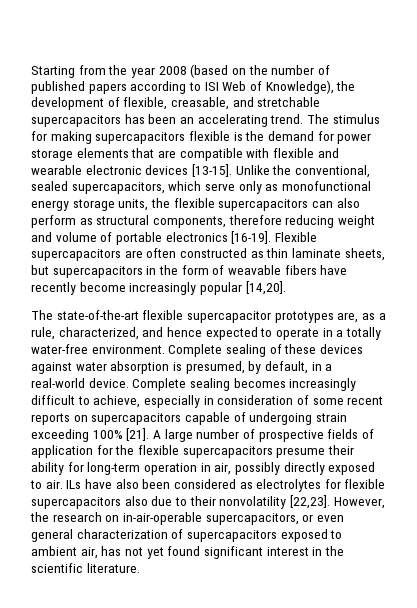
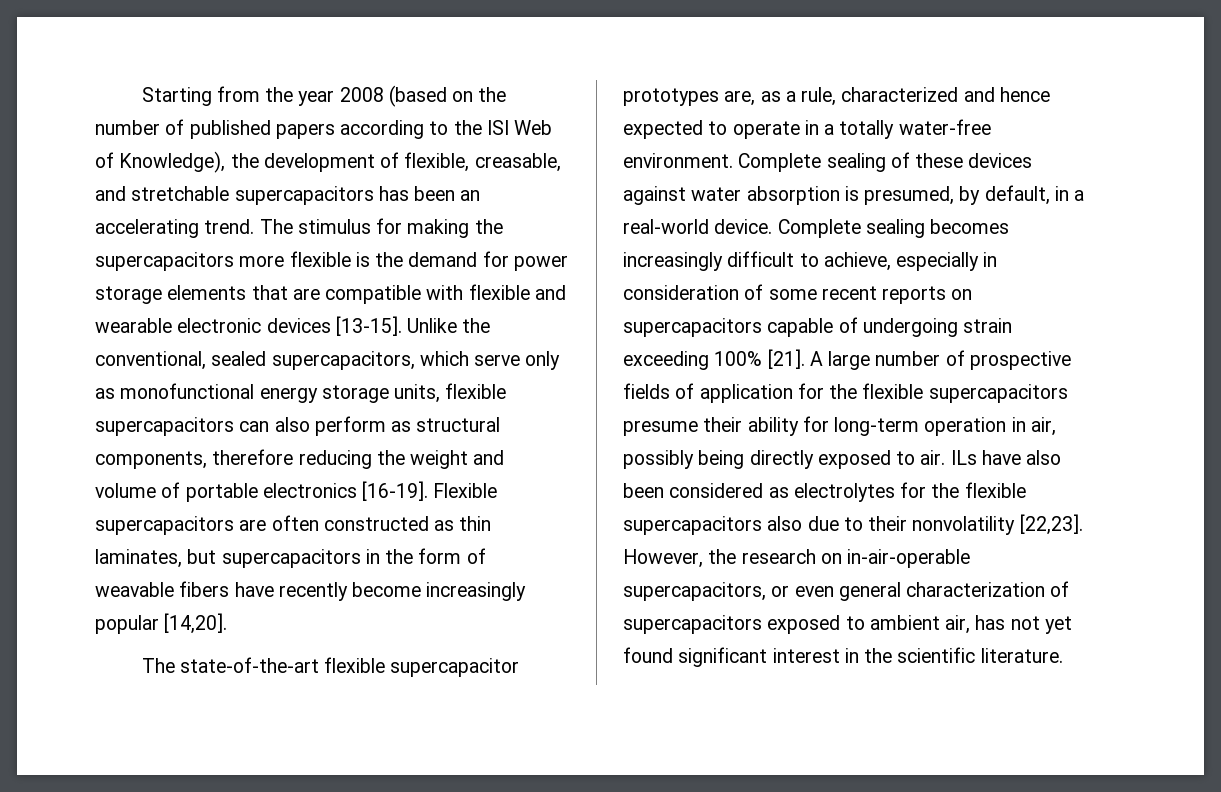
(201, 86) none -> [453,120,482,135] the
[95,132,186,144] supercapacitors -> [474,219,503,234] [95,252,285,271] the supercapacitors more
[150,198,170,208] the -> (441, 393) none
(335, 221) none -> [376,450,405,465] the
[291,248,385,261] laminate sheets, -> [95,549,182,568] laminates,
[58,327,139,340] characterized, -> [841,87,959,102] characterized
(280, 468) none -> [698,450,745,469] being
(341, 484) none -> [931,483,960,498] the

